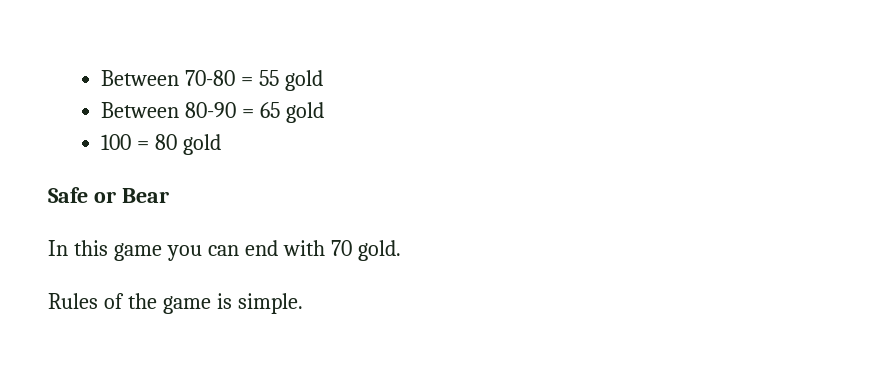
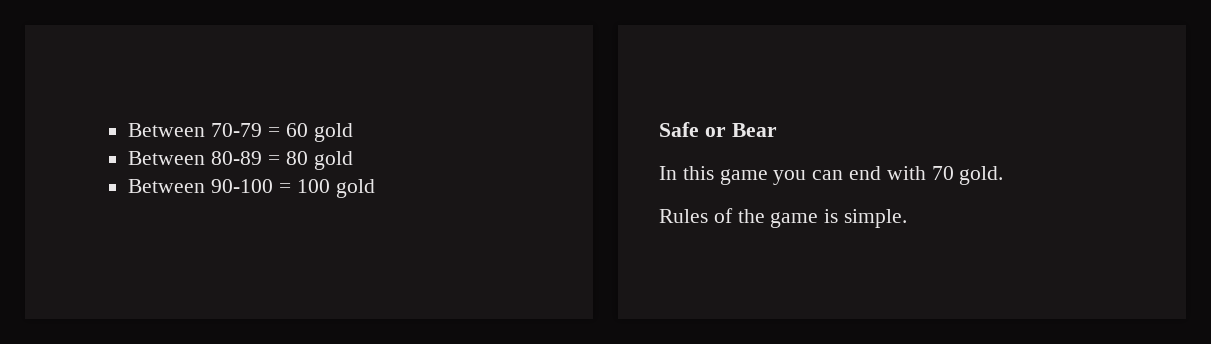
[101,70,324,91] [101,102,325,123] [101,134,178,150] Between 70-80 = 55 gold // Between 80-90 = 65 gold // 100 = 80 -> [128,123,353,142] [128,151,353,170] [128,179,330,193] Between 70-79 = 60 gold // Between 80-89 = 80 gold // Between 90-100 = 100

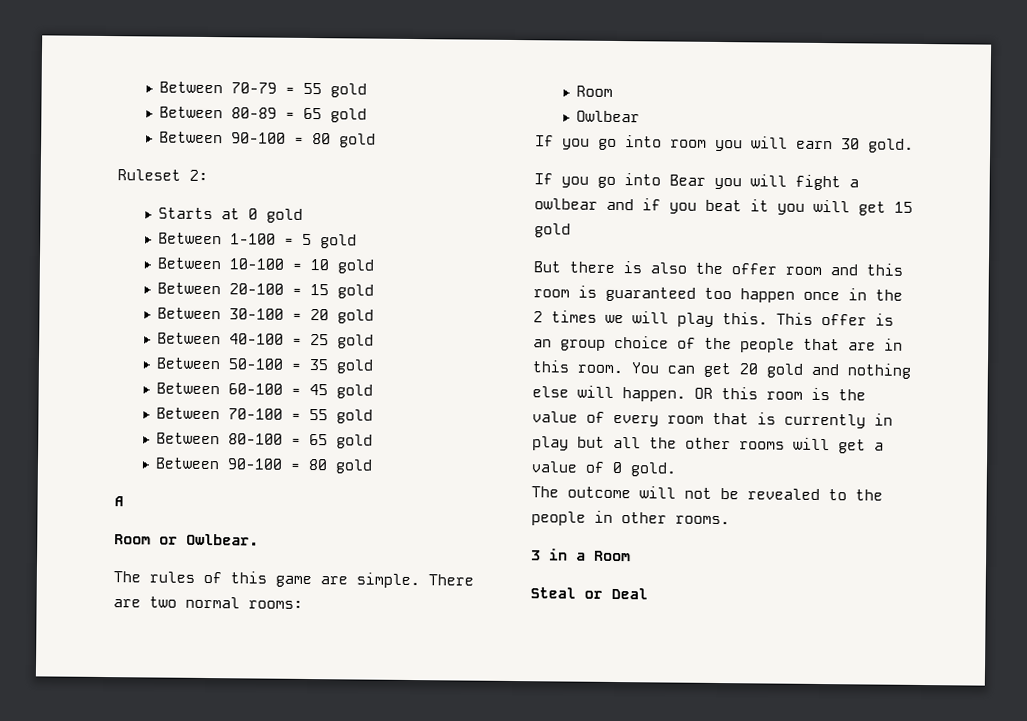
[285,123,308,137] 60 -> [302,82,322,95] 55
[285,151,353,170] [128,179,375,198] [659,122,777,137] [659,166,1004,185] [659,208,908,228] 80 gold // Between 90-100 = 100 gold // Safe or Bear // In this game you can end with 70 gold. // Rules of the game is simple. -> [302,107,367,123] [158,131,376,148] [117,169,208,182] [157,207,303,223] [157,232,357,249] [156,257,374,274] [156,282,374,299] [156,307,374,324] [156,332,374,349] [155,357,374,374] [155,382,373,399] [155,407,373,424] [155,432,373,449] [154,457,373,474] [114,496,124,507] [114,533,259,546] [113,571,474,589] [113,596,303,609] [575,85,613,97] [575,110,640,123] [535,135,914,153] [534,173,859,191] [534,198,913,216] [534,223,571,238] [533,261,903,276] [533,285,903,303] [533,310,894,327] [533,335,903,353] [532,360,911,379] [532,385,866,402] [532,411,893,429] [532,436,884,454] [531,461,677,477] [531,486,883,501] [531,510,730,526] [531,548,631,562] [530,587,648,600] 65 gold // Between 90-100 = 80 gold // Ruleset 2: // Starts at 0 gold // Between 1-100 = 5 gold // Between 10-100 = 10 gold // Between 20-100 = 15 gold // Between 30-100 = 20 gold // Between 40-100 = 25 gold // Between 50-100 = 35 gold // Between 60-100 = 45 gold // Between 70-100 = 55 gold // Between 80-100 = 65 gold // Between 90-100 = 80 gold // A // Room or Owlbear. // The rules of this game are simple. There are two normal rooms: // Room // Owlbear // If you go into room you will earn 30 gold. // If you go into Bear you will fight a owlbear and if you beat it you will get 15 gold // But there is also the offer room and this room is guaranteed too happen once in the 2 times we will play this. This offer is an group choice of the people that are in this room. You can get 20 gold and nothing else will happen. OR this room is the value of every room that is currently in play but all the other rooms will get a value of 0 gold. // The outcome will not be revealed to the people in other rooms. // 3 in a Room // Steal or Deal

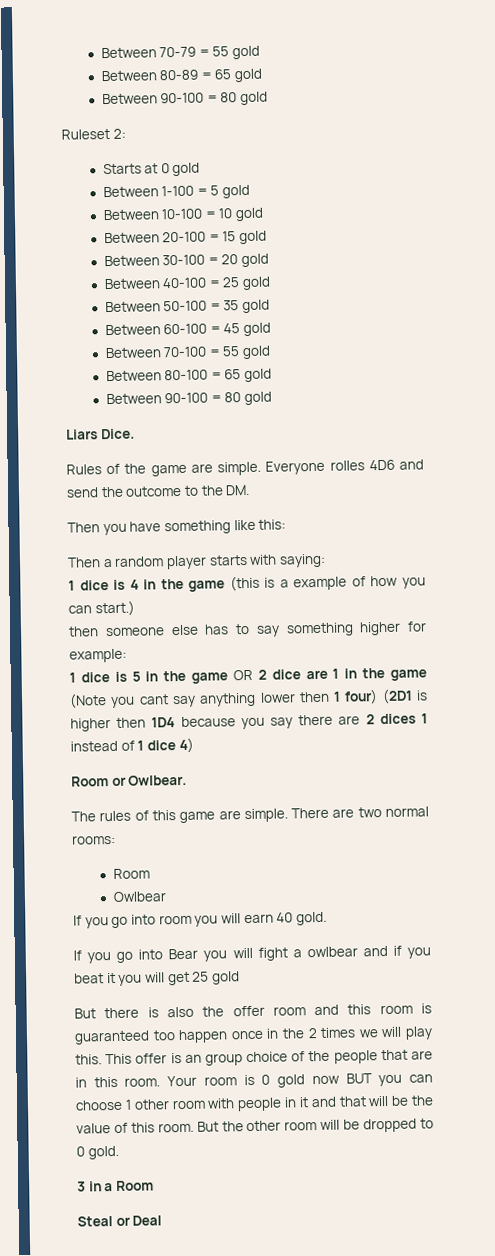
[114,496,124,507] A -> [66,428,135,440] [66,459,425,477] [66,484,251,498] [67,519,287,536] [67,553,326,570] [68,575,427,592] [68,600,135,617] [68,621,427,637] [69,648,127,663] [69,667,427,684] [69,688,429,709] [70,713,428,732] [70,737,194,754] Liars Dice. // Rules of the game are simple. Everyone rolles 4D6 and send the outcome to the DM. // Then you have something like this: // Then a random player starts with saying: // 1 dice is 4 in the game (this is a example of how you can start.) // then someone else has to say something higher for example: // 1 dice is 5 in the game OR 2 dice are 1 in the game (Note you cant say anything lower then 1 four) (2D1 is higher then 1D4 because you say there are 2 dices 1 instead of 1 dice 4)
[841,138,860,150] 30 -> [276,912,294,923] 40
[894,201,913,213] 15 -> [192,971,210,982] 25
[631,362,911,379] [532,385,866,402] [532,411,893,429] [532,436,884,454] [531,461,677,477] [531,486,883,501] [531,510,730,526] You can get 20 gold and nothing else will happen. OR this room is the value of every room that is currently in play but all the other rooms will get a value of 0 gold. // The outcome will not be revealed to the people in other rooms. -> [167,1073,433,1088] [75,1095,434,1112] [76,1118,435,1134] [76,1145,119,1160] Your room is 0 gold now BUT you can choose 1 other room with people in it and that will be the value of this room. But the other room will be dropped to 0 gold.

